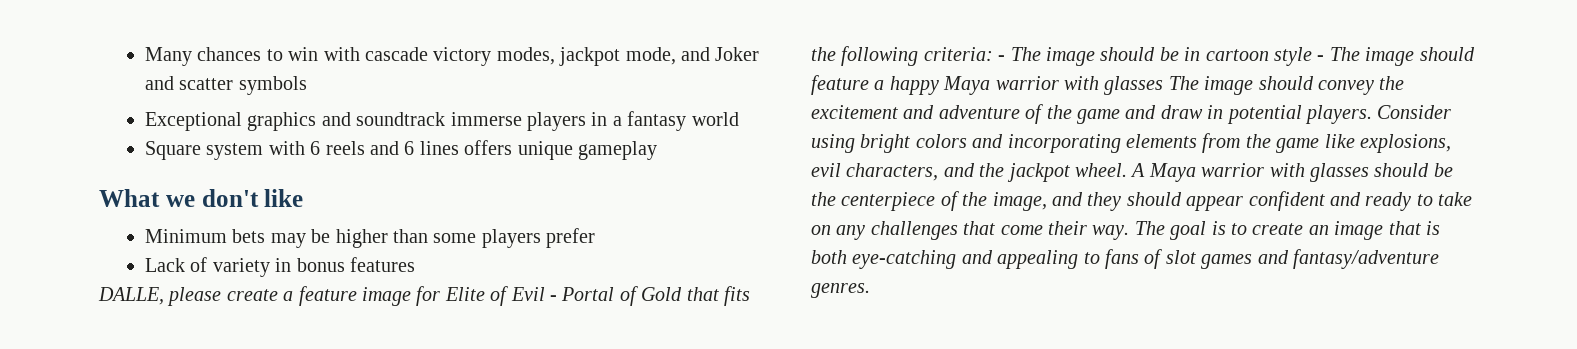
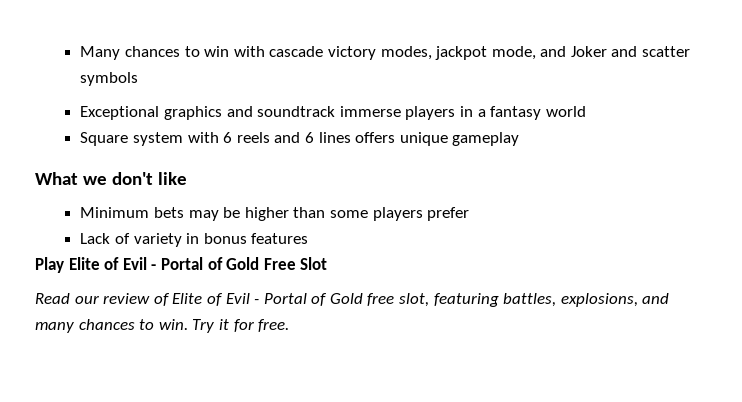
[98,286,750,306] [811,46,1475,66] [811,75,1405,95] [811,104,1452,124] [811,133,1451,153] [811,163,1453,182] [811,191,1473,211] [811,221,1440,240] [811,249,1439,269] [811,283,870,298] DALLE, please create a feature image for Elite of Evil - Portal of Gold that fits the following criteria: - The image should be in cartoon style - The image should feature a happy Maya warrior with glasses The image should convey the excitement and adventure of the game and draw in potential players. Consider using bright colors and incorporating elements from the game like explosions, evil characters, and the jackpot wheel. A Maya warrior with glasses should be the centerpiece of the image, and they should appear confident and ready to take on any challenges that come their way. The goal is to create an image that is both eye-catching and appealing to fans of slot games and fantasy/adventure genres. -> [35,257,328,273] [35,293,670,307] [35,319,290,333] Play Elite of Evil - Portal of Gold Free Slot // Read our review of Elite of Evil - Portal of Gold free slot, featuring battles, explosions, and many chances to win. Try it for free.

